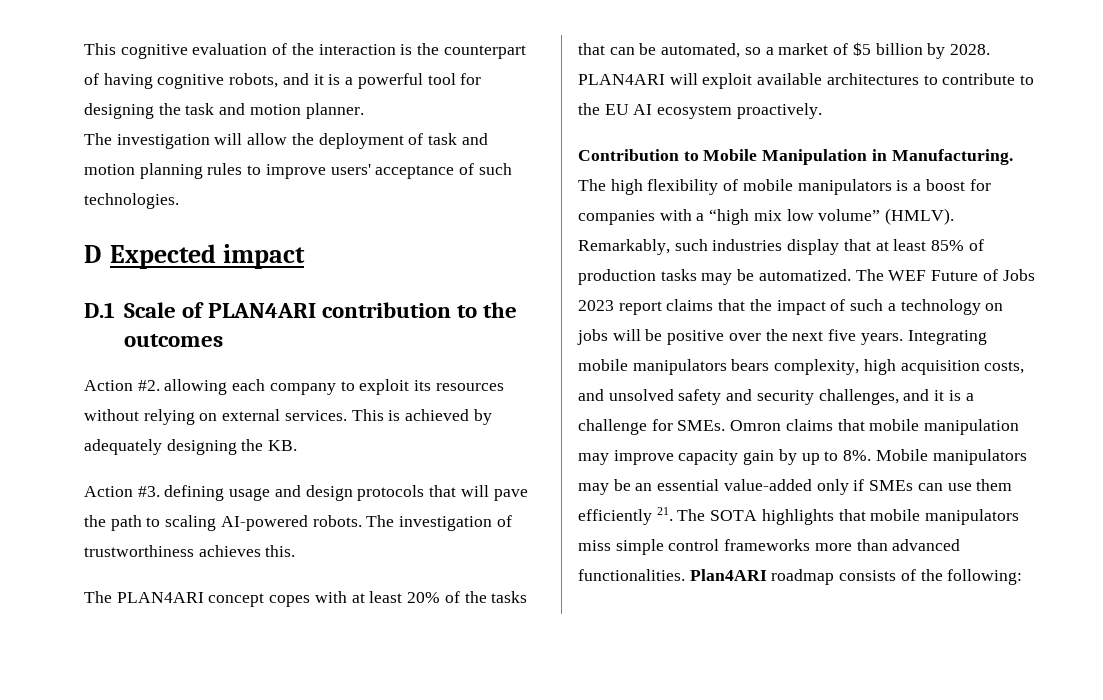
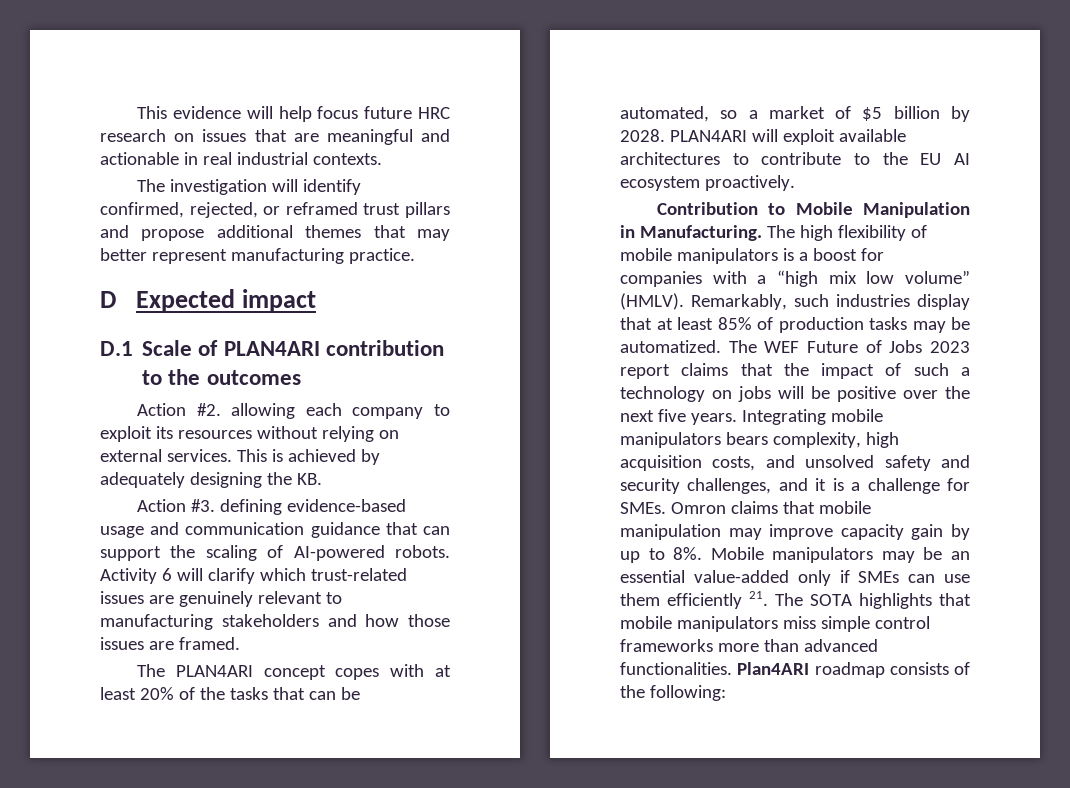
[84,43,526,59] [84,73,482,89] [84,103,364,119] [84,133,488,149] [84,163,512,179] [84,193,179,209] This cognitive evaluation of the interaction is the counterpart of having cognitive robots, and it is a powerful tool for designing the task and motion planner. // The investigation will allow the deployment of task and motion planning rules to improve users' acceptance of such technologies. -> [137,106,450,122] [100,129,450,145] [100,152,382,165] [137,179,362,195] [100,202,450,218] [100,225,450,241] [100,248,415,264] This evidence will help focus future HRC research on issues that are meaningful and actionable in real industrial contexts. // The investigation will identify confirmed, rejected, or reframed trust pillars and propose additional themes that may better represent manufacturing practice.
(225, 493) none -> [287,499,407,512] evidence-based
[305,485,528,501] [84,515,512,531] [84,545,296,557] design protocols that will pave the path to scaling AI-powered robots. The investigation of trustworthiness achieves this. -> [185,522,450,538] [100,545,450,561] [100,568,407,584] [100,591,342,607] [100,614,450,630] [100,637,240,650] communication guidance that can support the scaling of AI-powered robots. Activity 6 will clarify which trust-related issues are genuinely relevant to manufacturing stakeholders and how those issues are framed.

